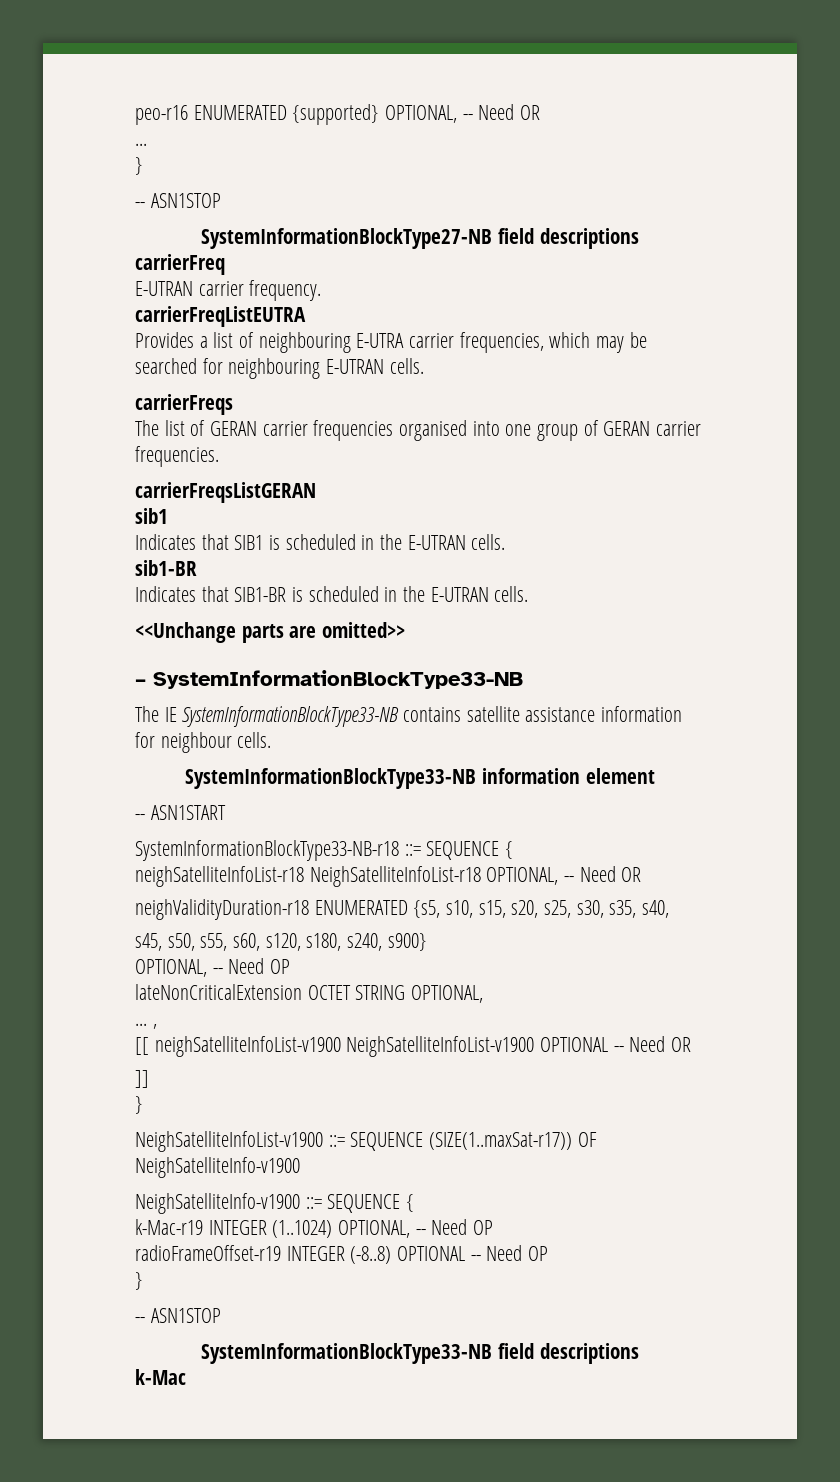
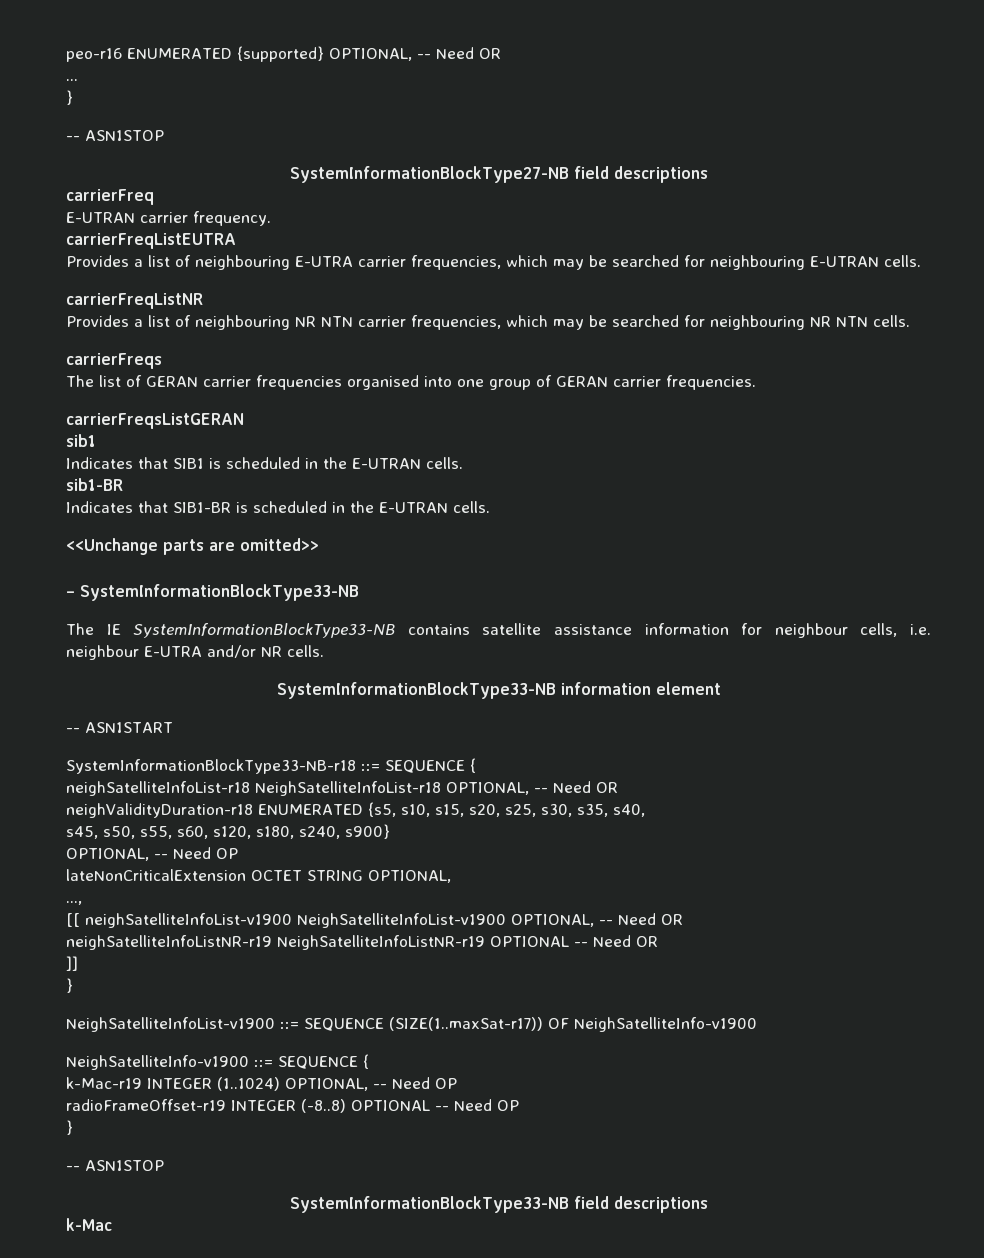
(424, 366) none -> [66,293,203,309] [66,315,910,330] // carrierFreqListNR // Provides a list of neighbouring NR NTN carrier frequencies, which may be searched for neighbouring NR NTN cells.
(232, 742) none -> [860,623,931,637] [66,645,282,660] cells, i.e. neighbour E-UTRA and/or NR
[135,1023,157,1029] ... , -> [66,901,82,905] ...,
(535, 1046) none -> [511,913,683,927] [66,935,485,950] OPTIONAL, -- Need OR // neighSatelliteInfoListNR-r19 NeighSatelliteInfoListNR-r19

